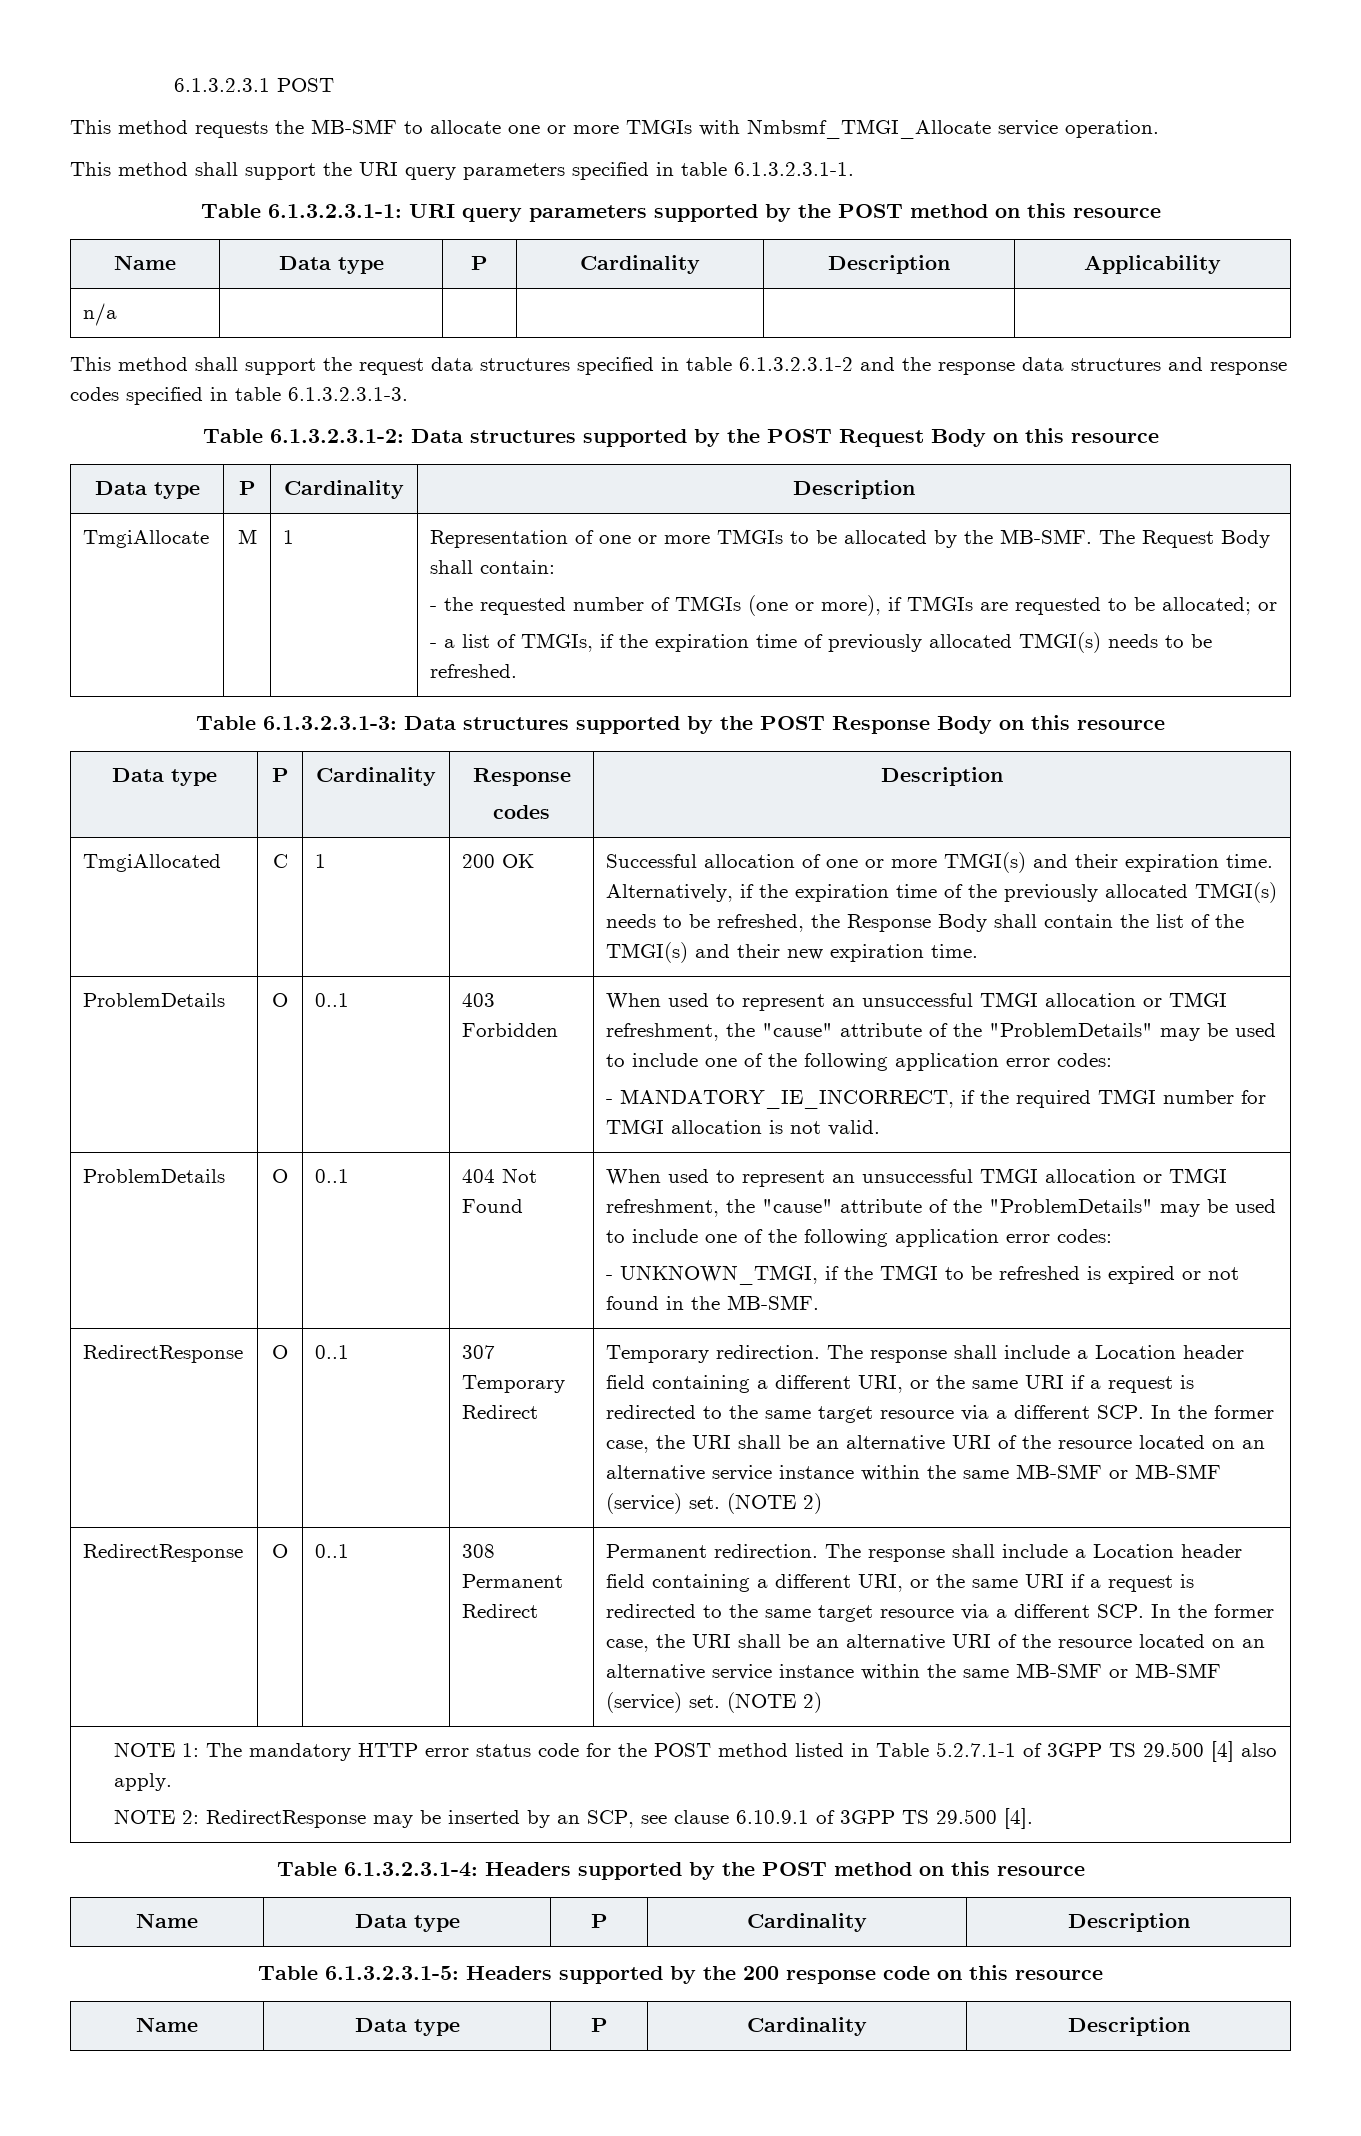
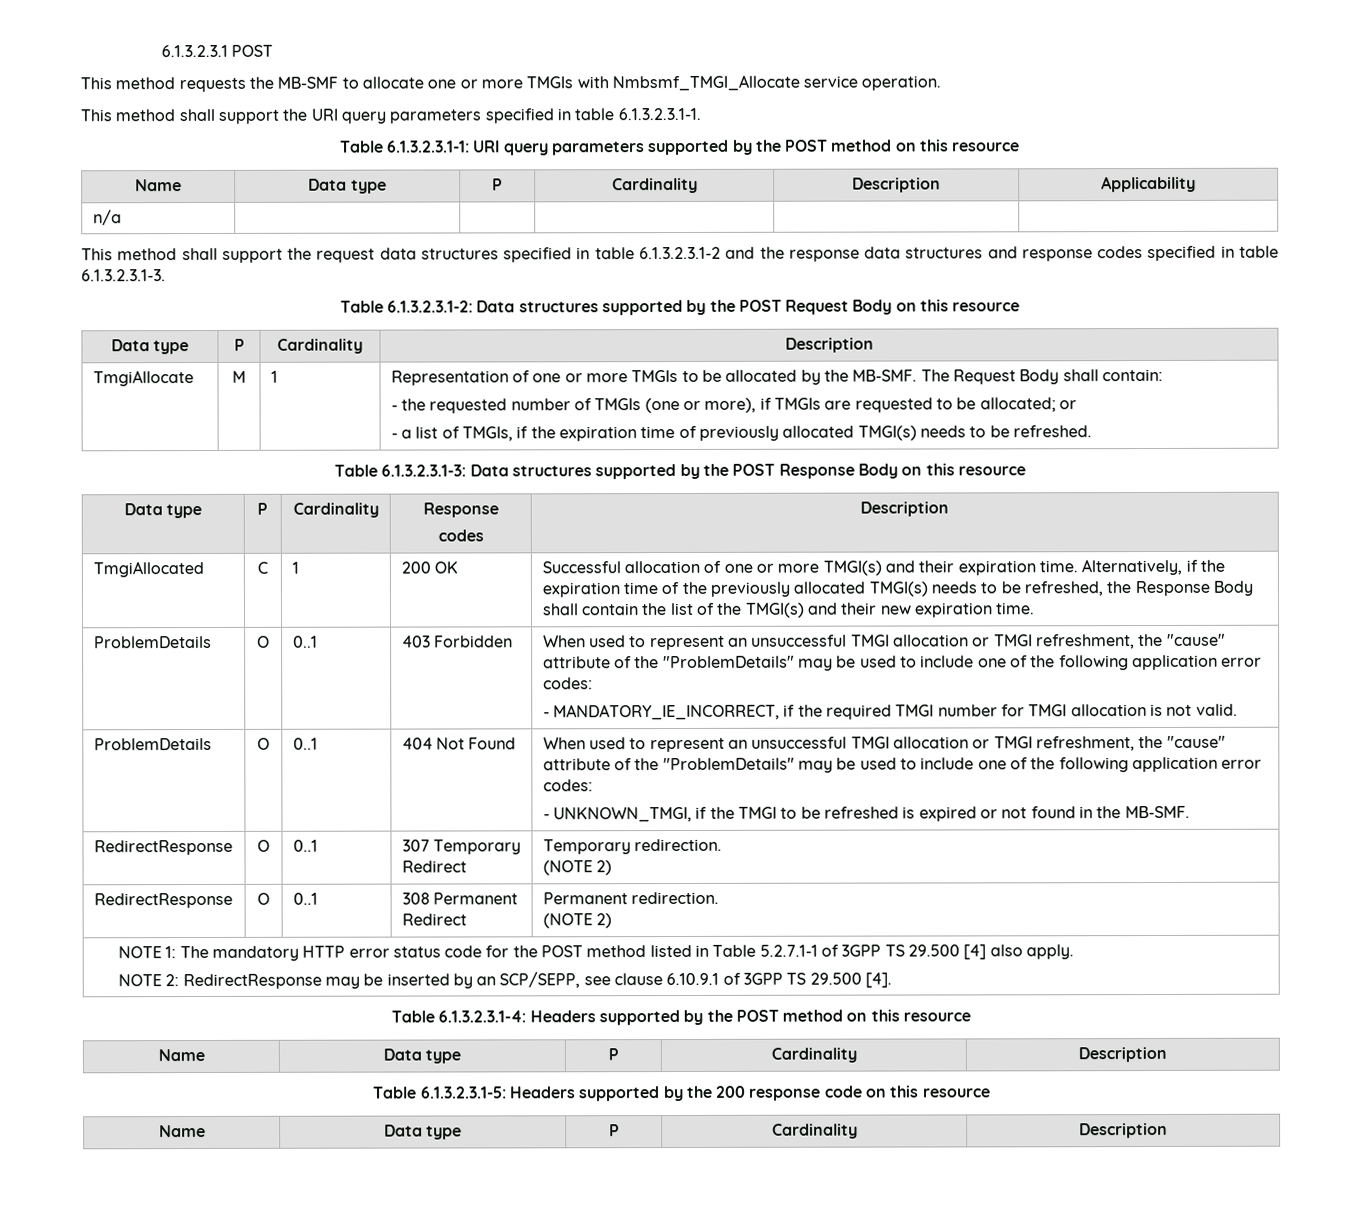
[827,1345,1245,1363] [606,1375,1195,1393] [606,1405,1275,1423] [606,1435,1266,1453] [606,1464,1222,1481] [606,1493,721,1514] The response shall include a Location header field containing a different URI, or the same URI if a request is redirected to the same target resource via a different SCP. In the former case, the URI shall be an alternative URI of the resource located on an alternative service instance within the same MB-SMF or MB-SMF (service) set. -> (723, 845) //
[825,1544,1243,1562] [606,1574,1195,1592] [606,1604,1275,1622] [606,1634,1266,1652] [606,1663,1222,1680] [606,1692,721,1713] The response shall include a Location header field containing a different URI, or the same URI if a request is redirected to the same target resource via a different SCP. In the former case, the URI shall be an alternative URI of the resource located on an alternative service instance within the same MB-SMF or MB-SMF (service) set. -> (720, 898) //
[587,1810,635,1828] SCP, -> [499,971,581,989] SCP/SEPP,

